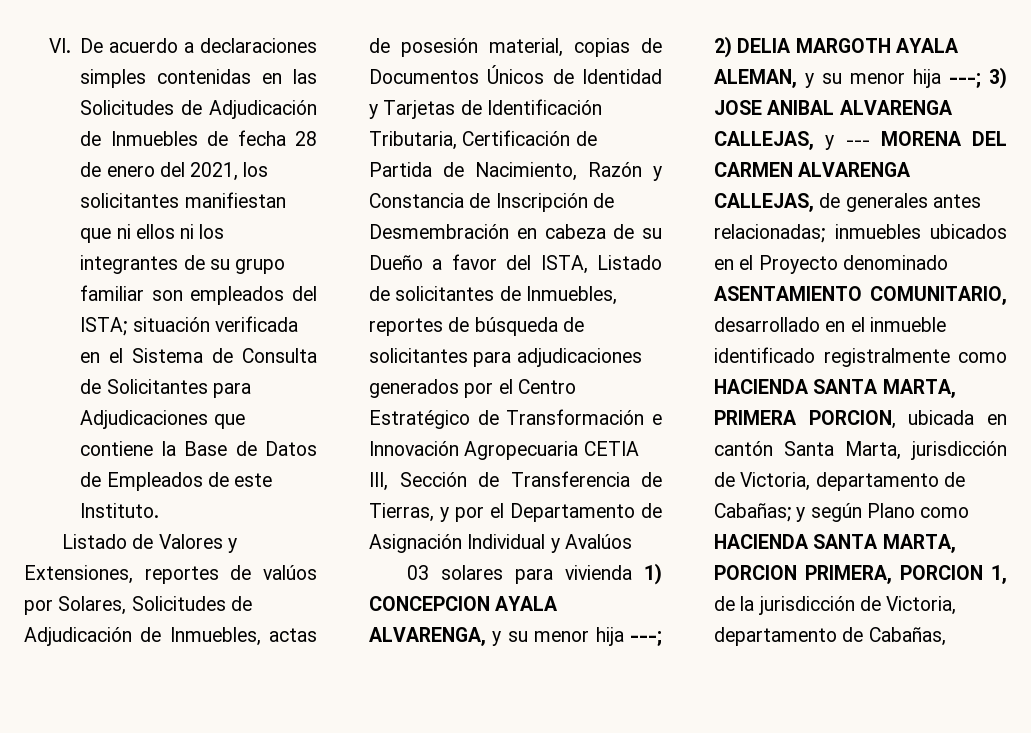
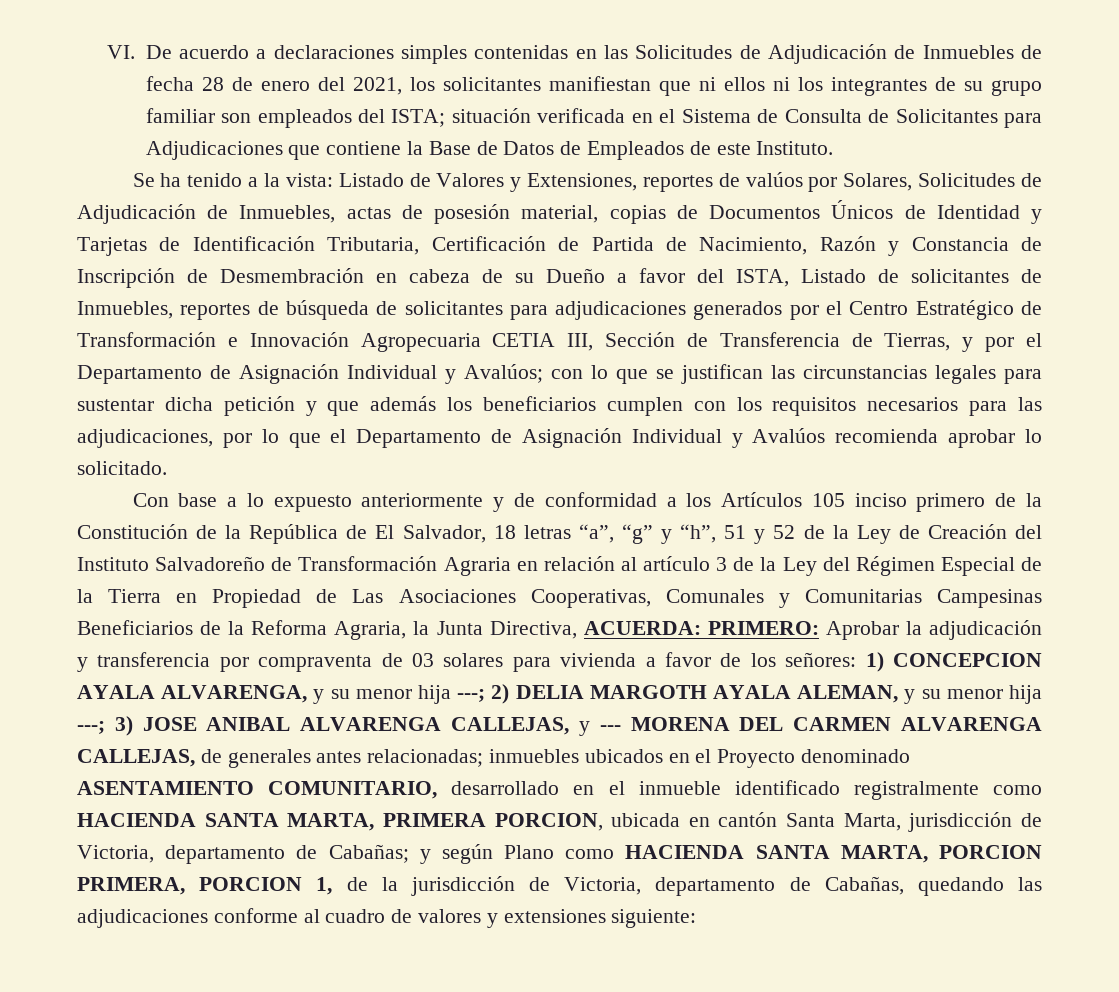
(160, 510) none -> [132,173,333,187] Se ha tenido a la vista:
[564,534,632,549] [407,565,633,584] Avalúos // 03 solares para vivienda -> [464,364,1042,384] [77,396,1043,416] [77,428,1042,448] [77,461,167,475] [132,492,1042,512] [77,524,1042,544] [77,556,1042,576] [77,589,1042,608] [77,620,1042,640] [77,652,857,672] Avalúos; con lo que se justifican las circunstancias legales para sustentar dicha petición y que además los beneficiarios cumplen con los requisitos necesarios para las adjudicaciones, por lo que el Departamento de Asignación Individual y Avalúos recomienda aprobar lo solicitado. // Con base a lo expuesto anteriormente y de conformidad a los Artículos 105 inciso primero de la Constitución de la República de El Salvador, 18 letras “a”, “g” y “h”, 51 y 52 de la Ley de Creación del Instituto Salvadoreño de Transformación Agraria en relación al artículo 3 de la Ley del Régimen Especial de la Tierra en Propiedad de Las Asociaciones Cooperativas, Comunales y Comunitarias Campesinas Beneficiarios de la Reforma Agraria, la Junta Directiva, ACUERDA: PRIMERO: Aprobar la adjudicación y transferencia por compraventa de 03 solares para vivienda a favor de los señores:
(946, 636) none -> [917,877,1042,896] [77,908,697,928] quedando las adjudicaciones conforme al cuadro de valores y extensiones siguiente:

